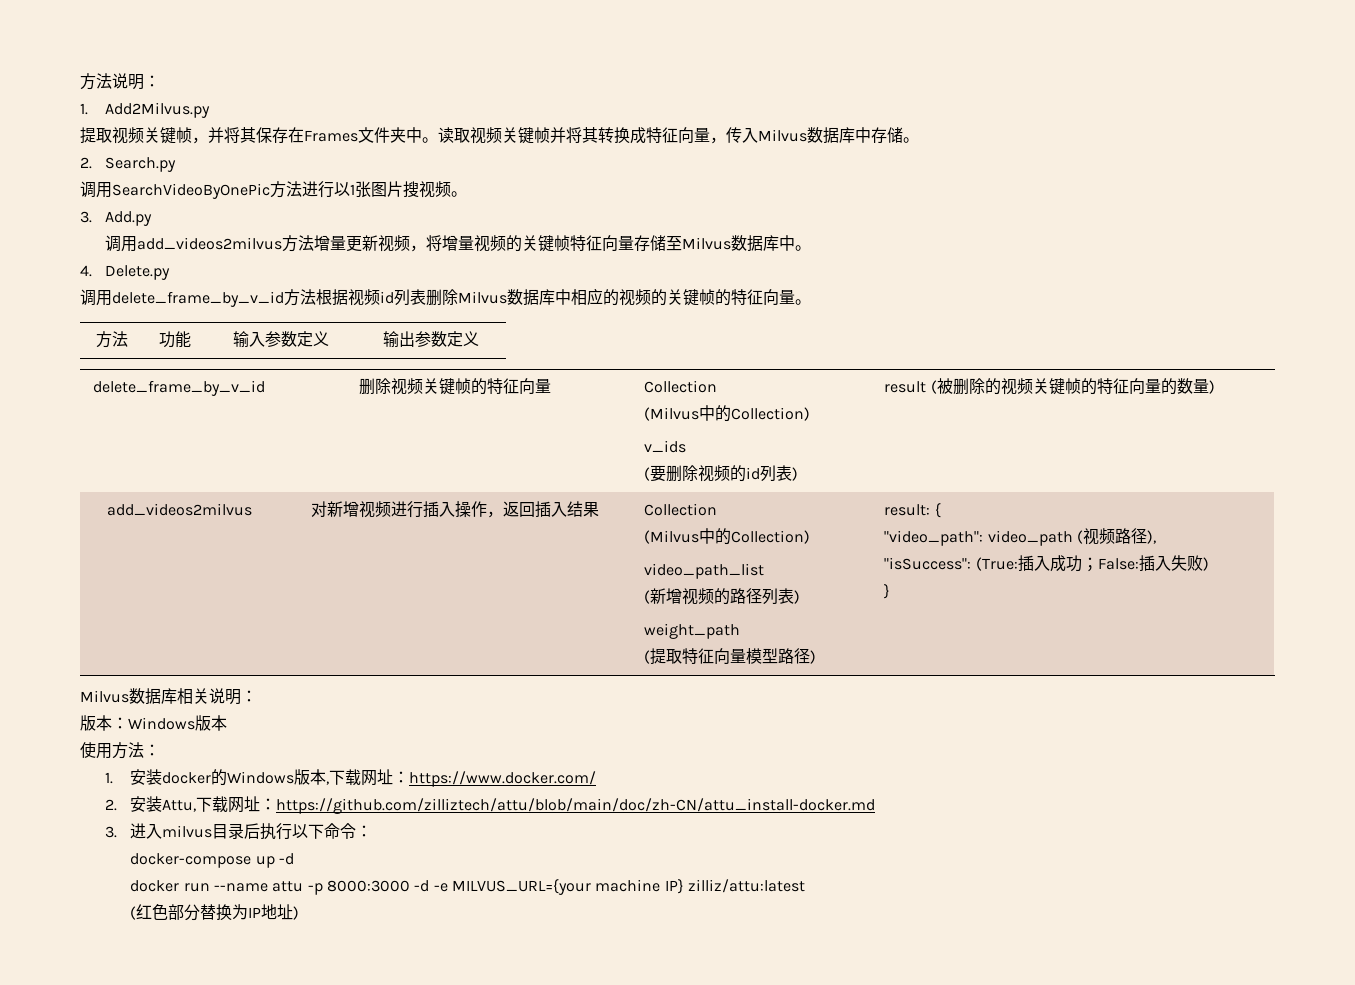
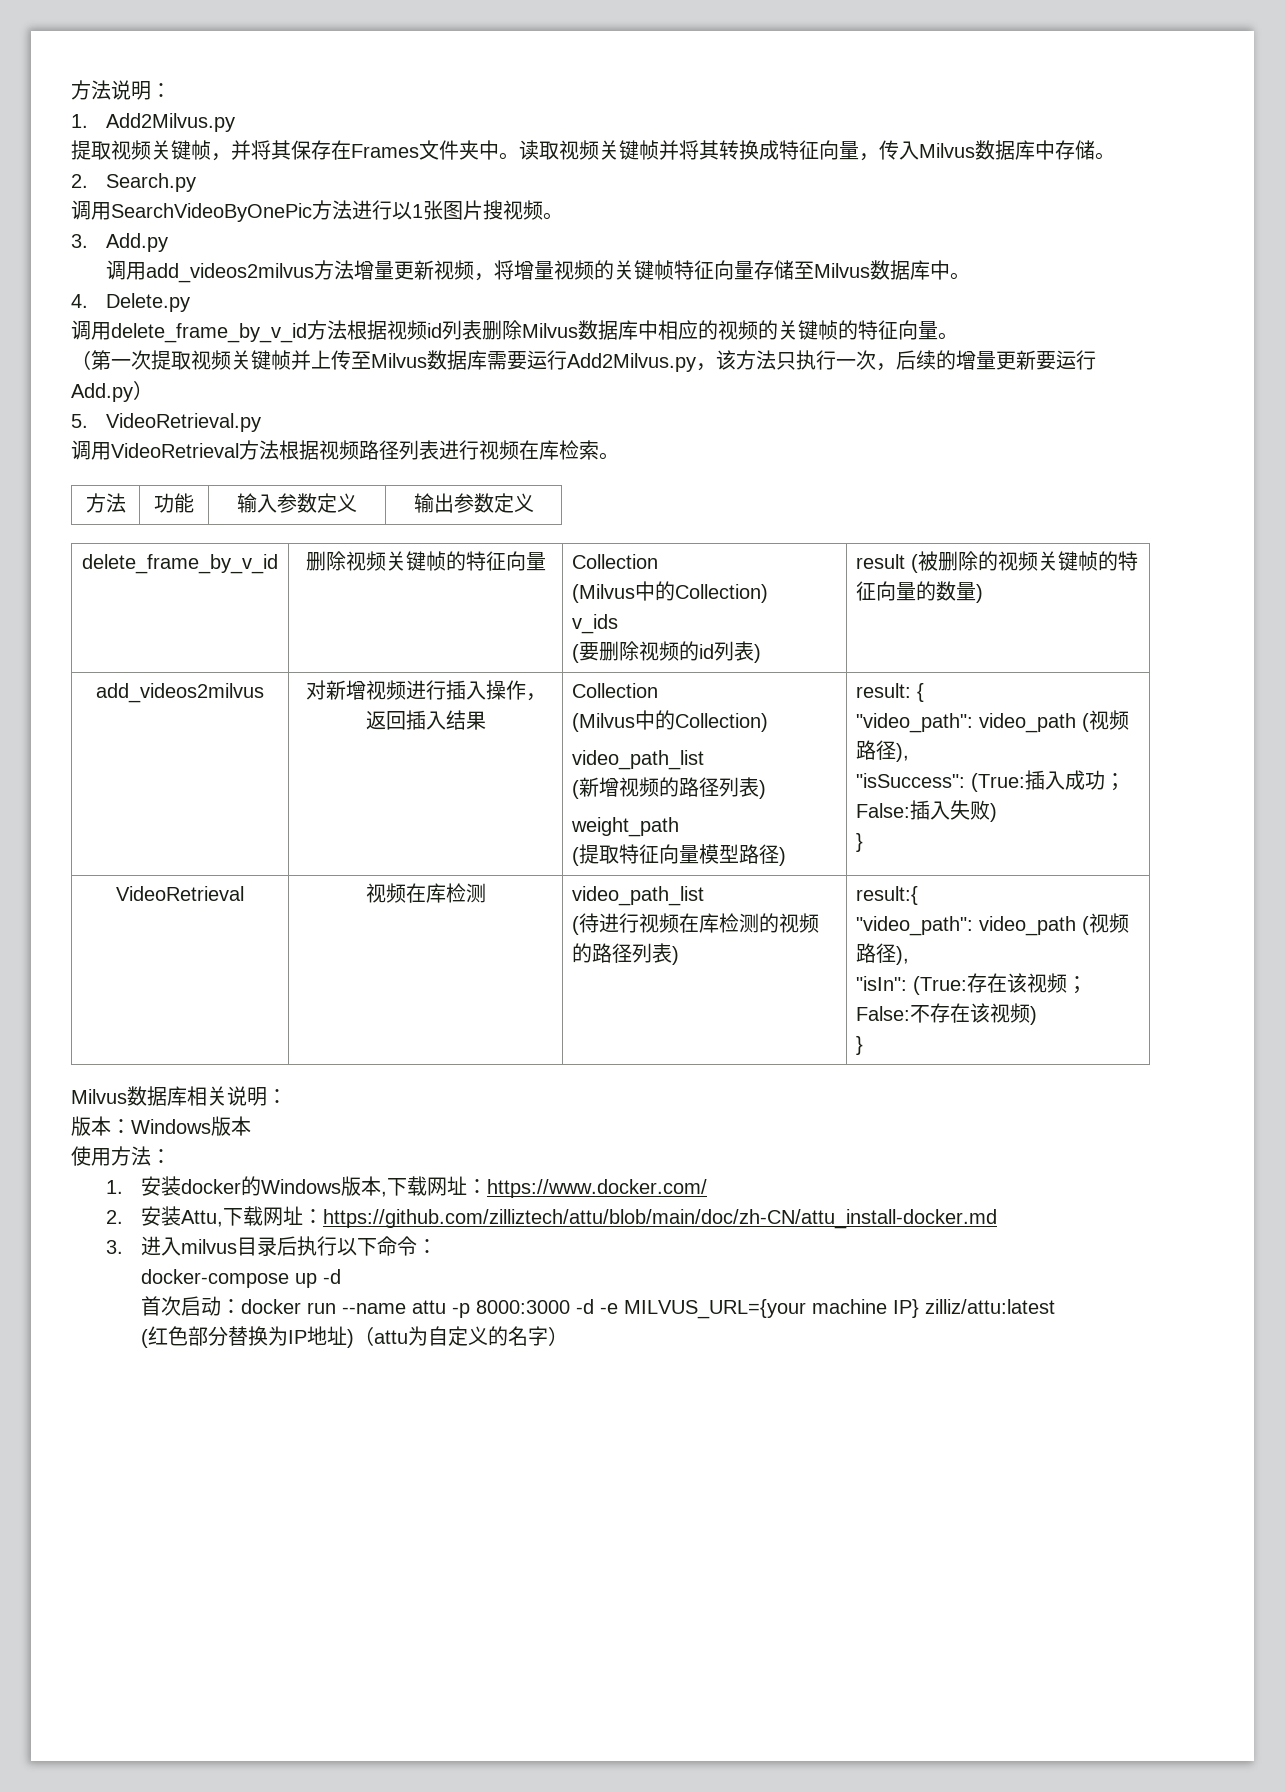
(811, 302) none -> [71,350,1096,372] [71,380,153,402] [71,413,262,432] [71,440,619,460] // （第一次提取视频关键帧并上传至Milvus数据库需要运行Add2Milvus.py，该方法只执行一次，后续的增量更新要运行Add.py） // 5. VideoRetrieval.py // 调用VideoRetrieval方法根据视频路径列表进行视频在库检索。
(891, 591) none -> [116,886,244,901] [365,883,486,903] [572,886,705,906] [572,913,820,935] [572,943,680,965] [856,886,919,905] [856,913,1130,936] [856,943,910,965] [856,973,1088,995] [856,1003,1038,1025] [856,1036,864,1055] // VideoRetrieval | 视频在库检测 | video_path_list // (待进行视频在库检测的视频的路径列表) | result:{ // "video_path": video_path (视频路径), // "isIn": (True:存在该视频；False:不存在该视频) // }
(295, 859) none -> [141,1296,242,1316] 首次启动：
(300, 913) none -> [354,1326,569,1346] （attu为自定义的名字）

